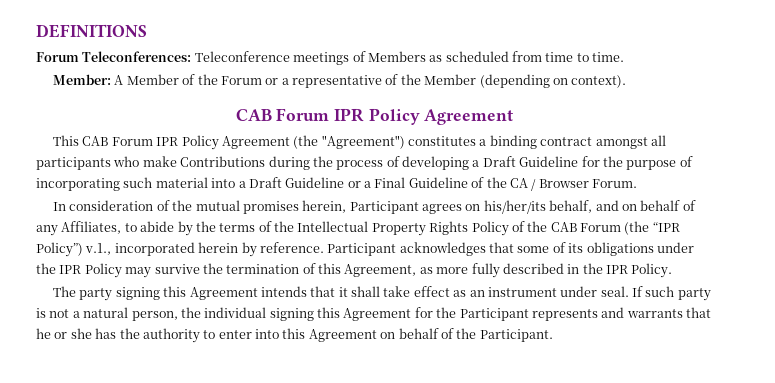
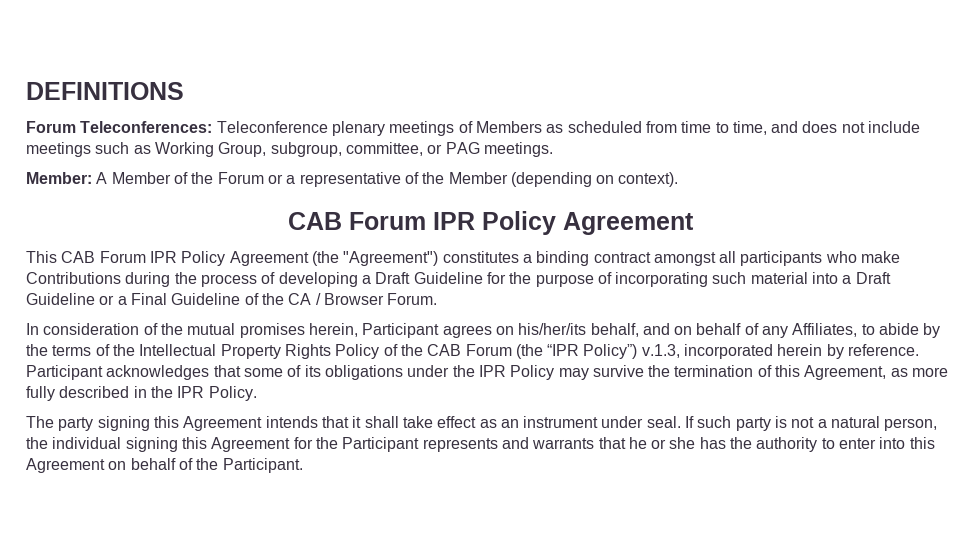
(290, 56) none -> [331,121,385,136] plenary
[592,52,625,62] time. -> [732,121,921,135] [26,142,553,157] time, and does not include meetings such as Working Group, subgroup, committee, or PAG meetings.
[85,243,112,255] v.1., -> [641,344,680,358] v.1.3,

